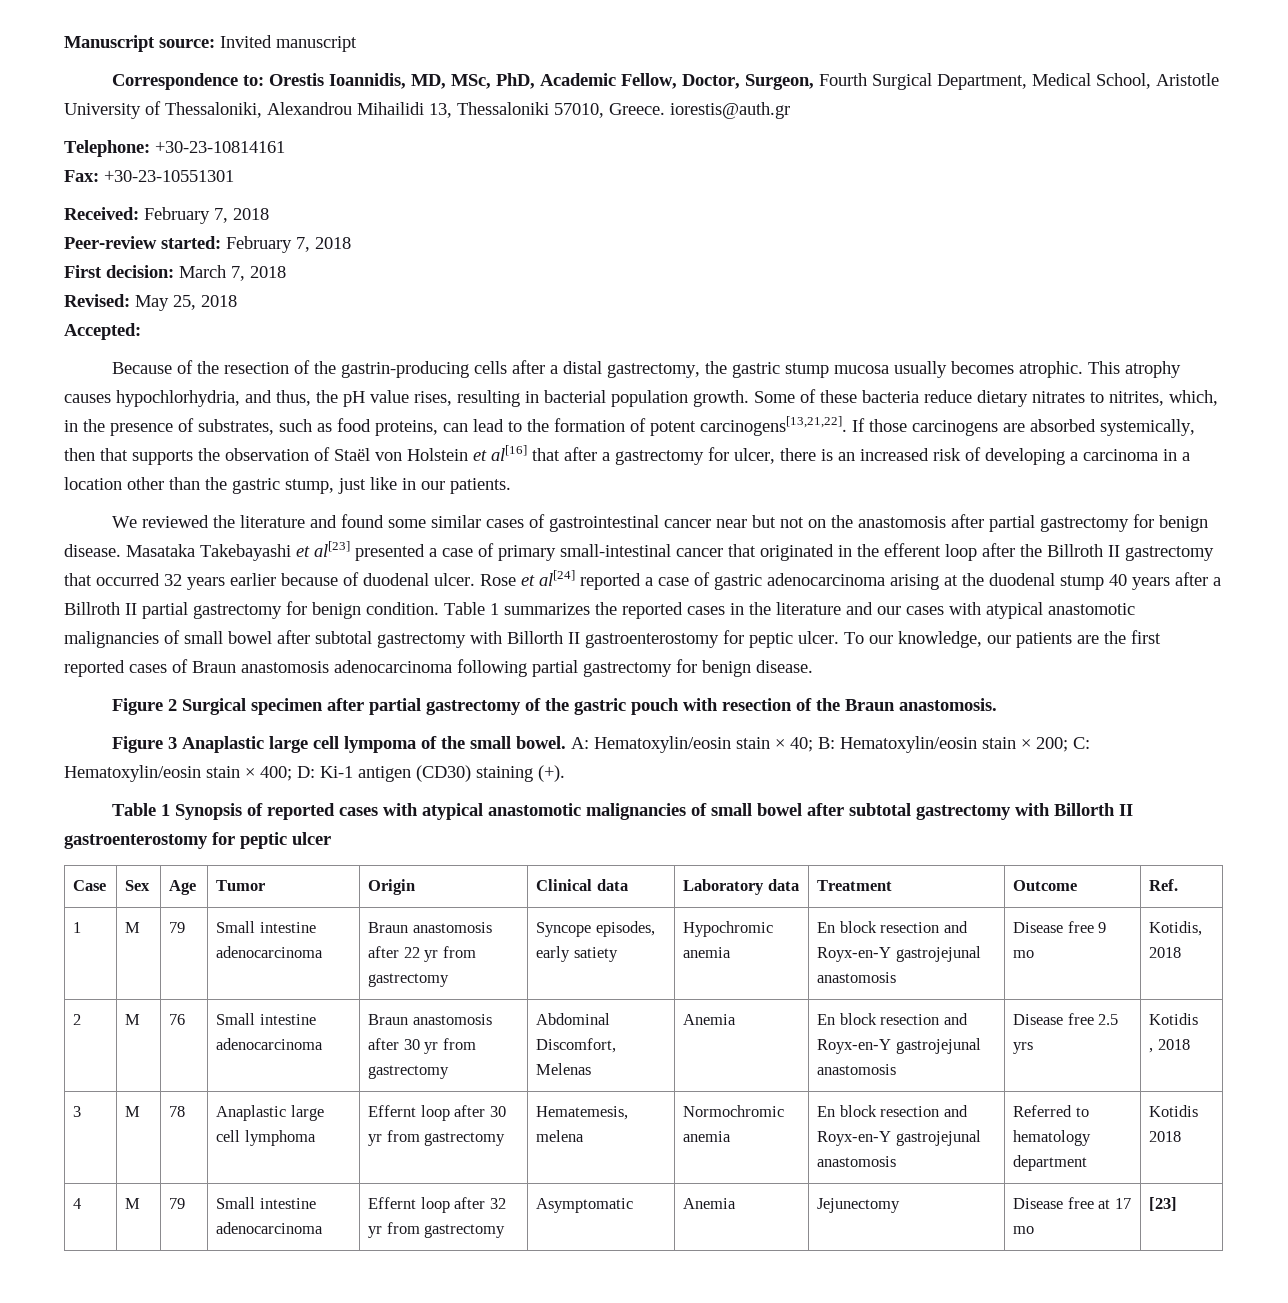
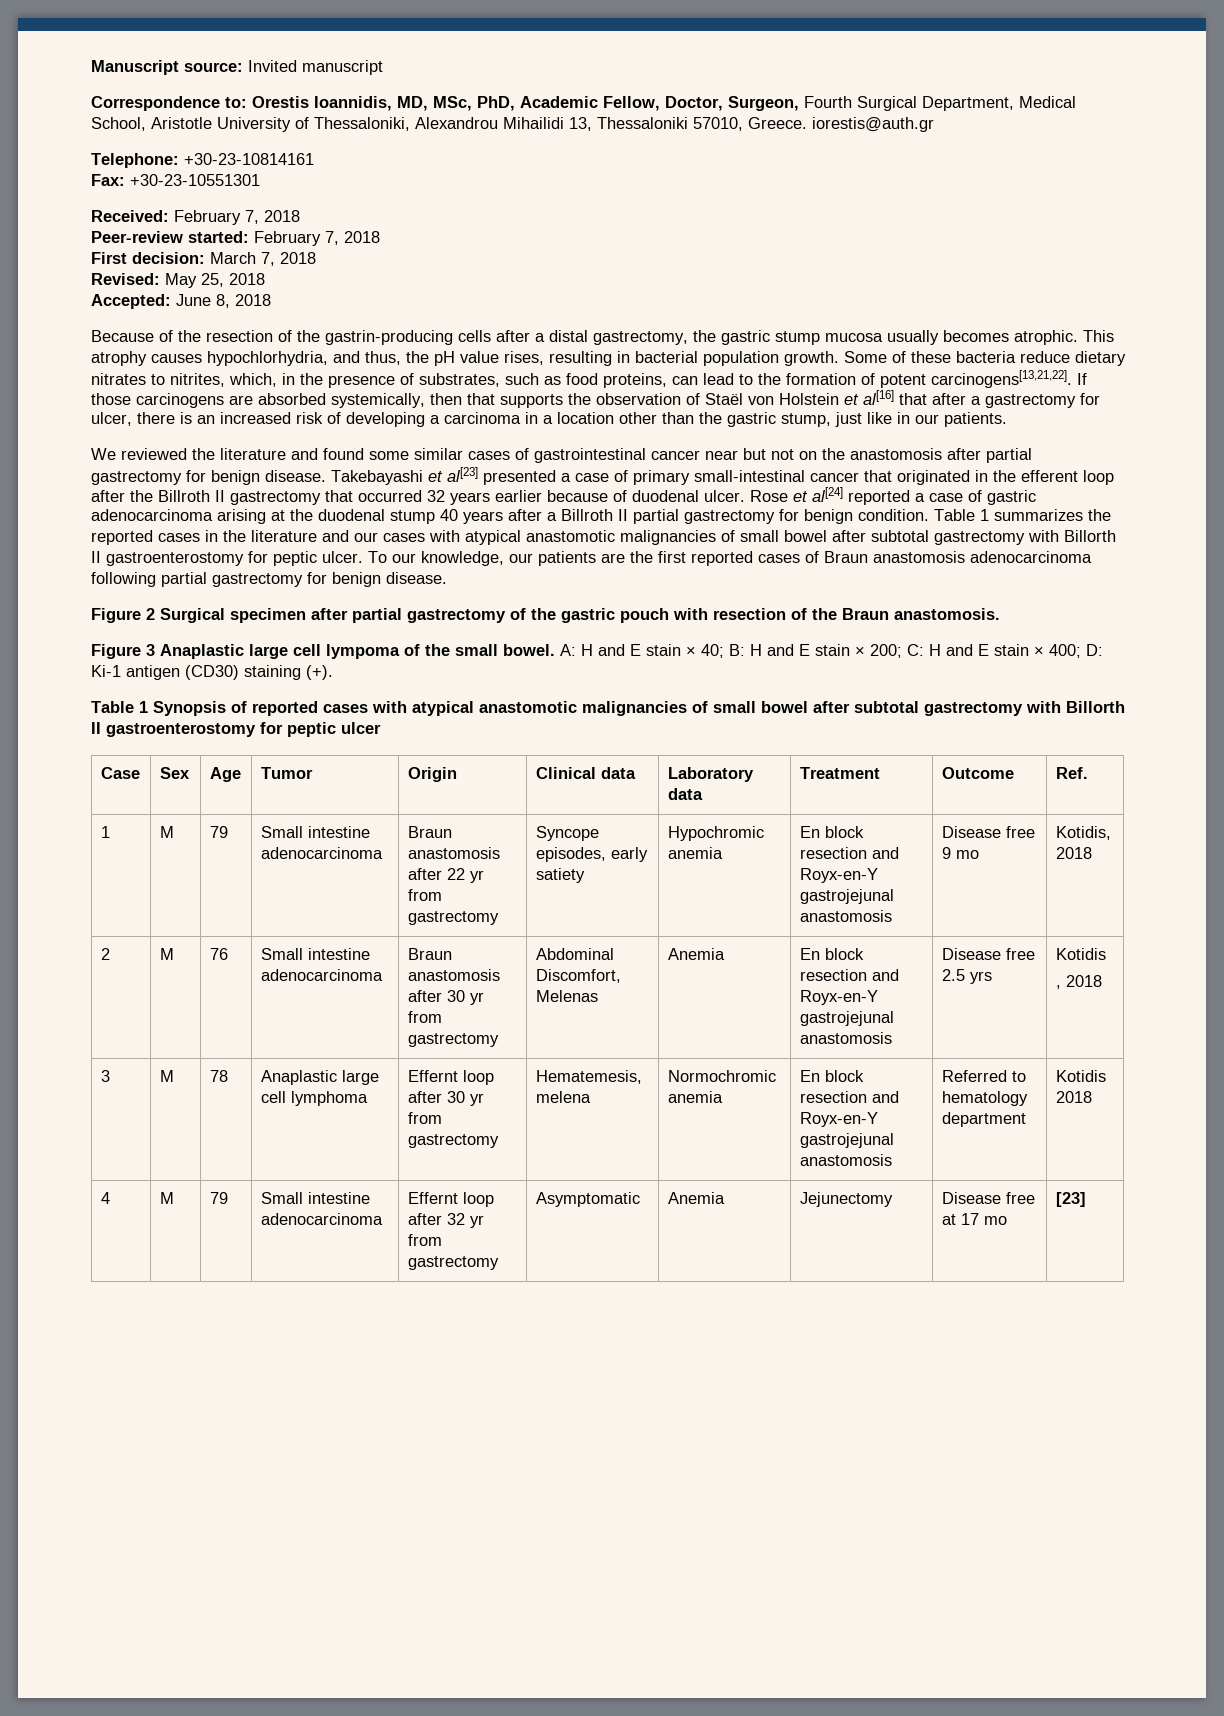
(141, 331) none -> [176,294,271,308] June 8, 2018
[126,544,195,557] Masataka -> (326, 476) none
[593,736,731,753] Hematoxylin/eosin -> [581,644,641,656] H and E
[839,736,977,753] Hematoxylin/eosin -> [750,644,810,656] H and E
[64,765,201,782] Hematoxylin/eosin -> [929,644,989,656] H and E

